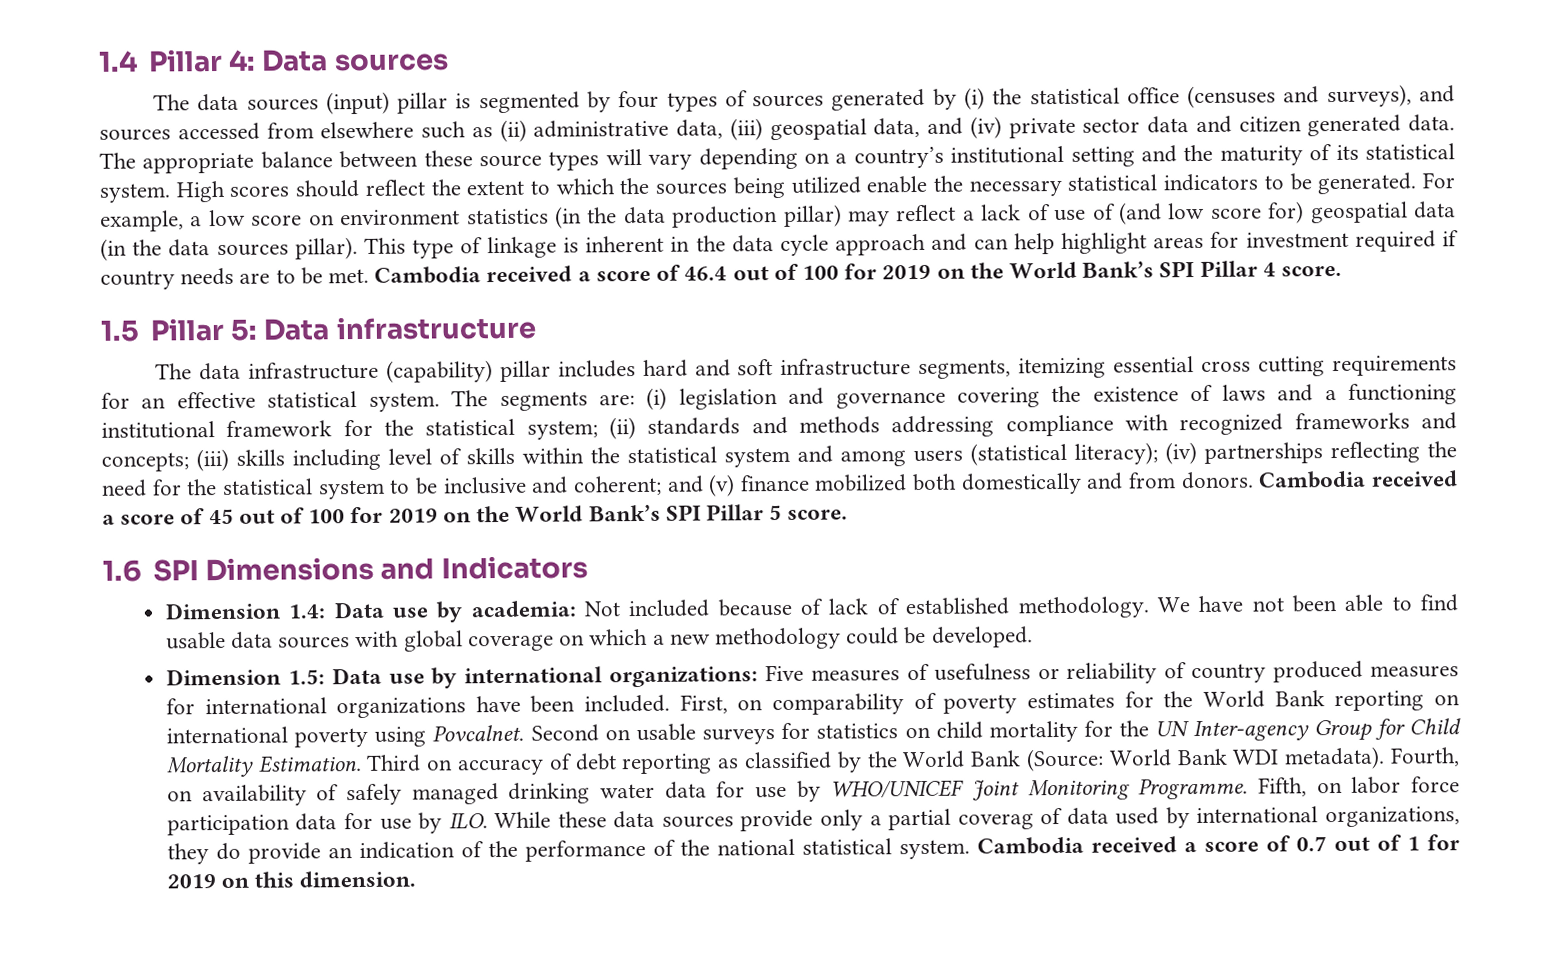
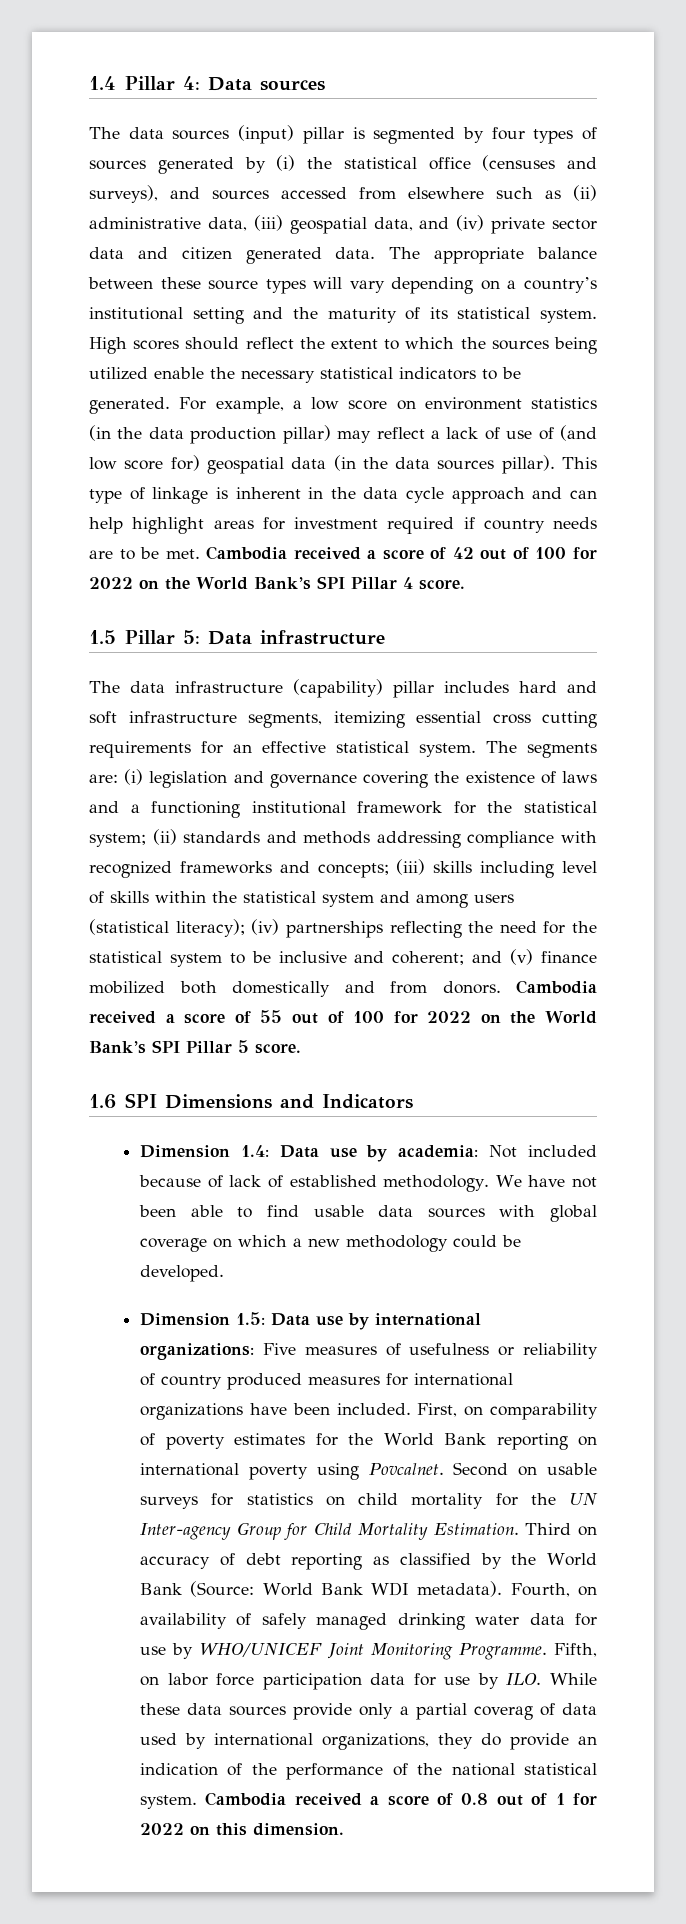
[684,263,932,281] 46.4 out of 100 for 2019 -> [452,547,597,560] [89,577,133,589] 42 out of 100 for 2022
[208,506,438,525] 45 out of 100 for 2019 -> [260,1010,472,1024] 55 out of 100 for 2022
[1295,836,1327,852] 0.7 -> [461,1793,489,1805] 0.8
[166,874,216,889] 2019 -> [140,1823,185,1835] 2022

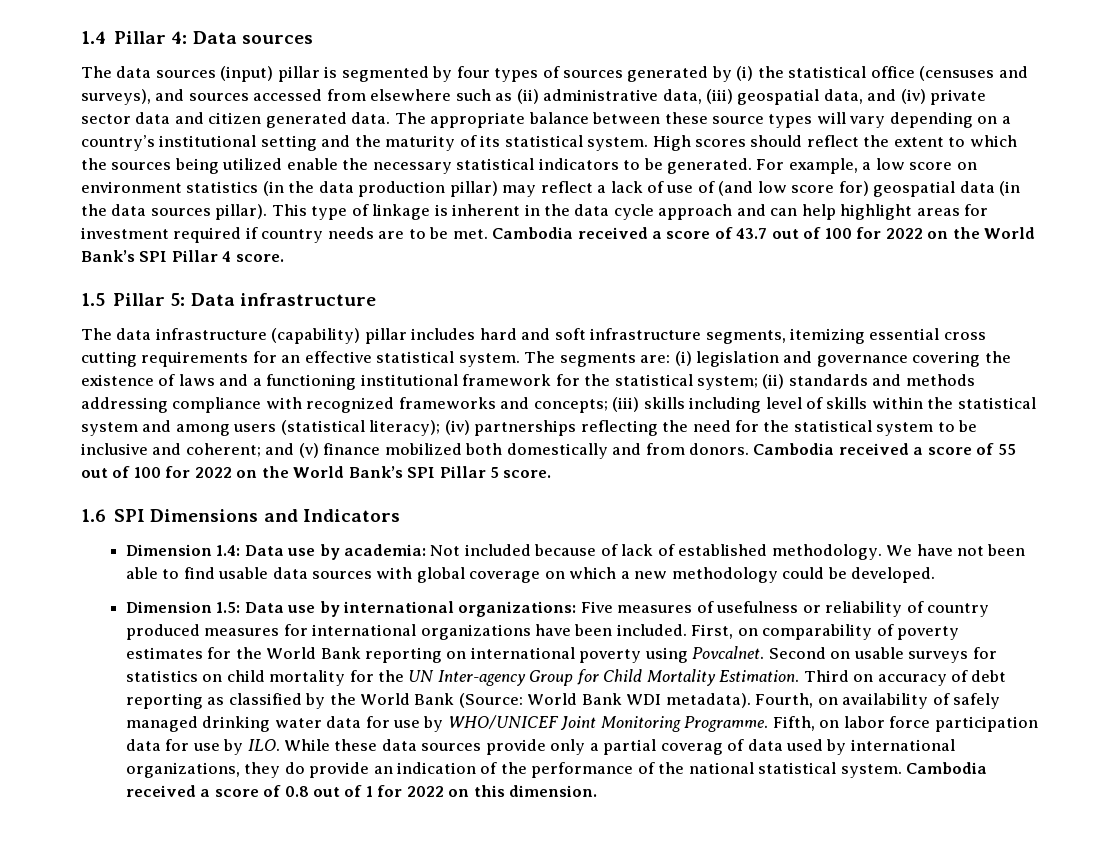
[452,547,474,559] 42 -> [736,228,768,239] 43.7

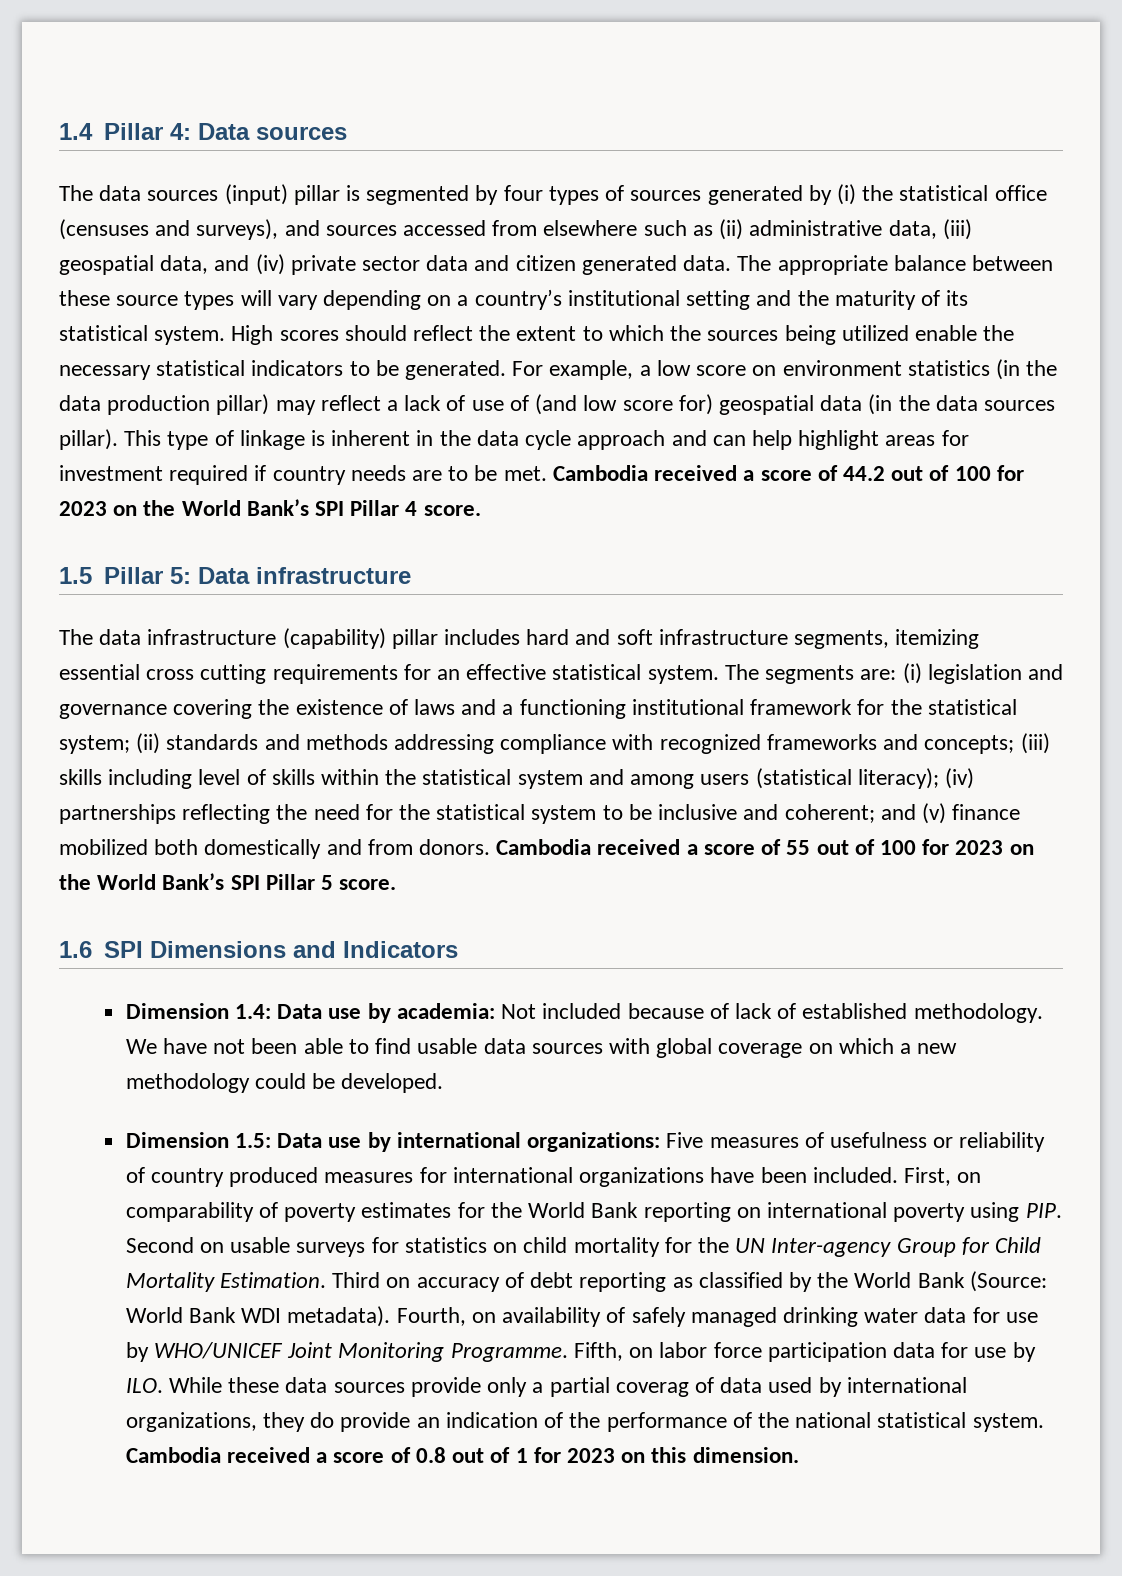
[736,227,923,239] 43.7 out of 100 for 2022 -> [842,465,1024,481] [59,501,107,516] 44.2 out of 100 for 2023
[194,467,232,478] 2022 -> [955,840,1004,855] 2023
[692,646,765,659] Povcalnet. -> [1025,1203,1062,1218] PIP.
[406,786,444,797] 2022 -> [566,1448,615,1463] 2023

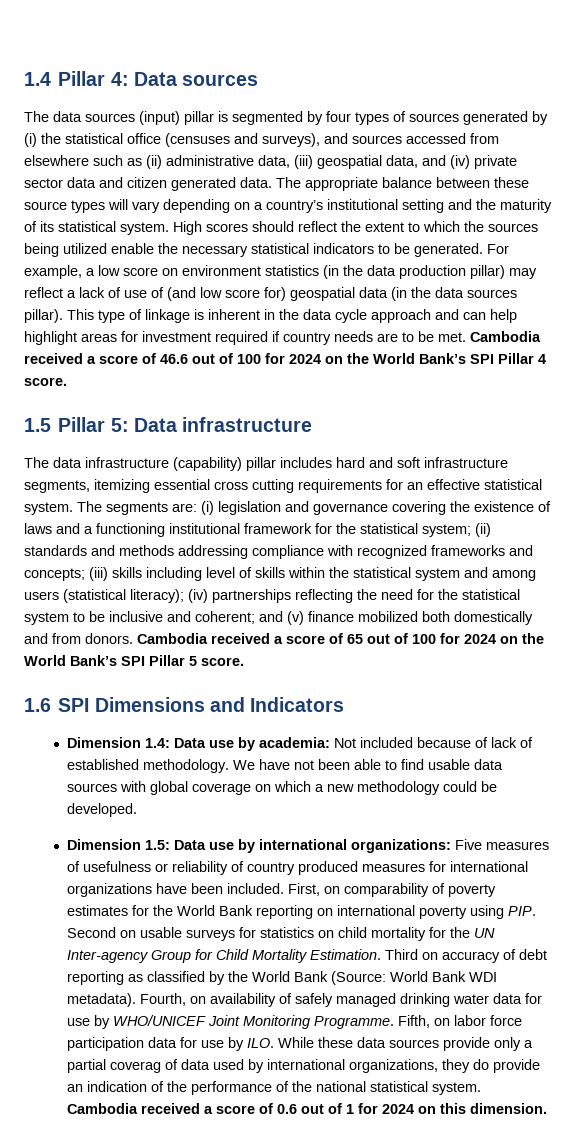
[842,465,1024,481] [59,501,107,516] 44.2 out of 100 for 2023 -> [160,353,321,364] 46.6 out of 100 for 2024
[786,839,1004,855] 55 out of 100 for 2023 -> [347,633,496,644] 65 out of 100 for 2024
[415,1447,446,1463] 0.8 -> [276,1104,297,1114] 0.6
[566,1448,615,1463] 2023 -> [381,1104,414,1114] 2024

